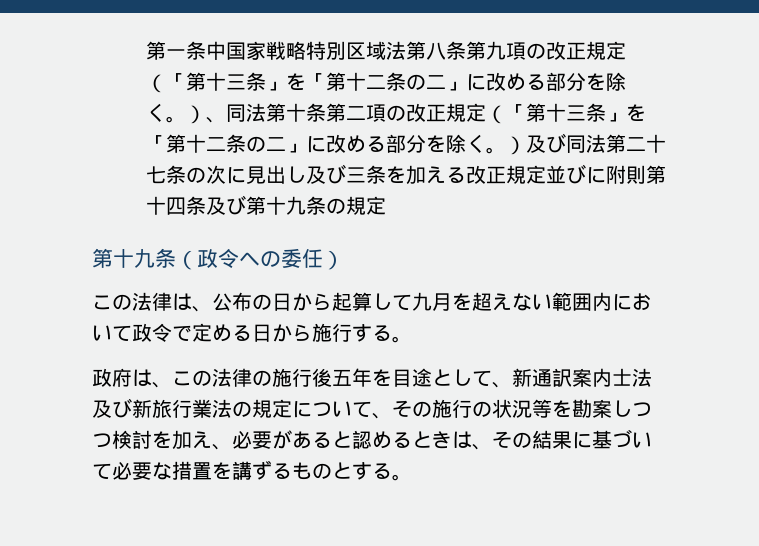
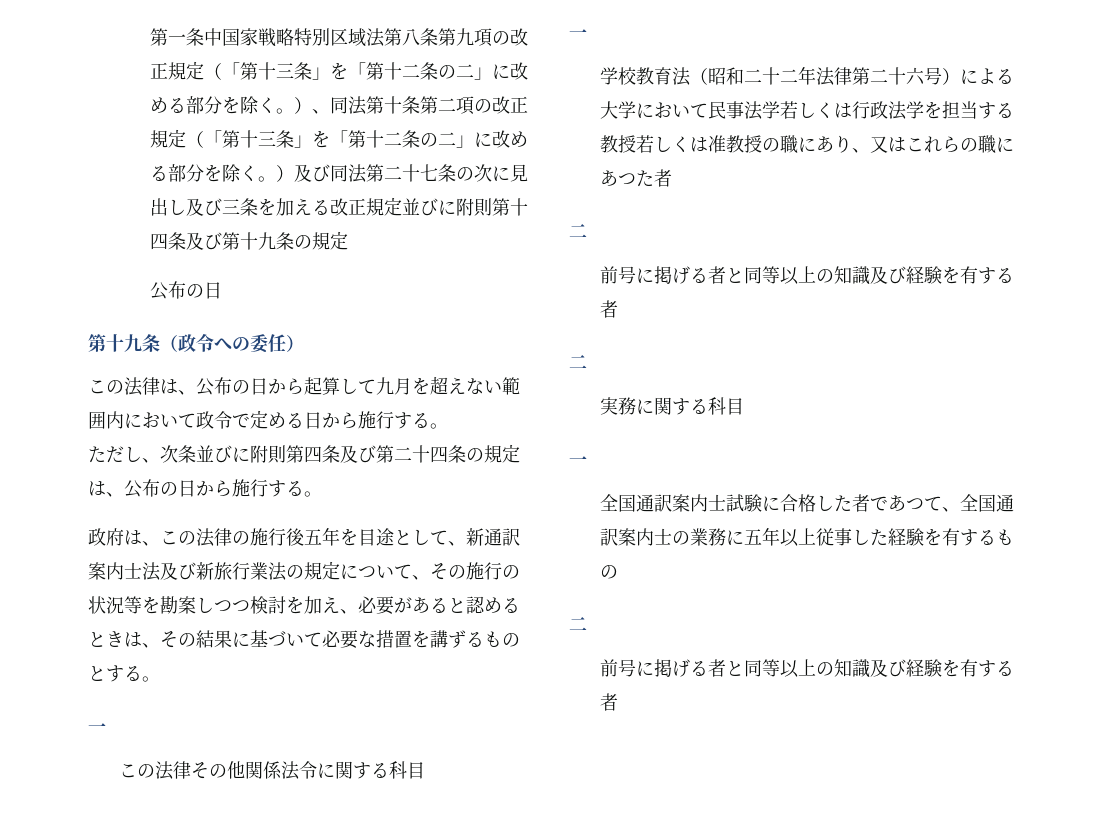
(387, 205) none -> [150,281,223,300] // 公布の日
(412, 339) none -> [88,444,520,464] [88,479,322,498] // ただし、次条並びに附則第四条及び第二十四条の規定は、公布の日から施行する。
(412, 477) none -> [88,723,106,733] [119,761,426,780] [569,29,587,39] [600,66,1015,86] [600,101,1015,120] [600,135,1015,153] [600,169,673,187] [569,224,587,238] [600,266,1015,285] [600,300,619,318] [569,355,587,369] [600,397,745,415] [569,456,587,466] [600,494,1015,512] [600,527,1015,547] [600,565,619,579] [569,617,587,631] [600,659,1015,678] [600,693,619,711] // 一 // この法律その他関係法令に関する科目 // 一 // 学校教育法（昭和二十二年法律第二十六号）による大学において民事法学若しくは行政法学を担当する教授若しくは准教授の職にあり、又はこれらの職にあつた者 // 二 // 前号に掲げる者と同等以上の知識及び経験を有する者 // 二 // 実務に関する科目 // 一 // 全国通訳案内士試験に合格した者であつて、全国通訳案内士の業務に五年以上従事した経験を有するもの // 二 // 前号に掲げる者と同等以上の知識及び経験を有する者

